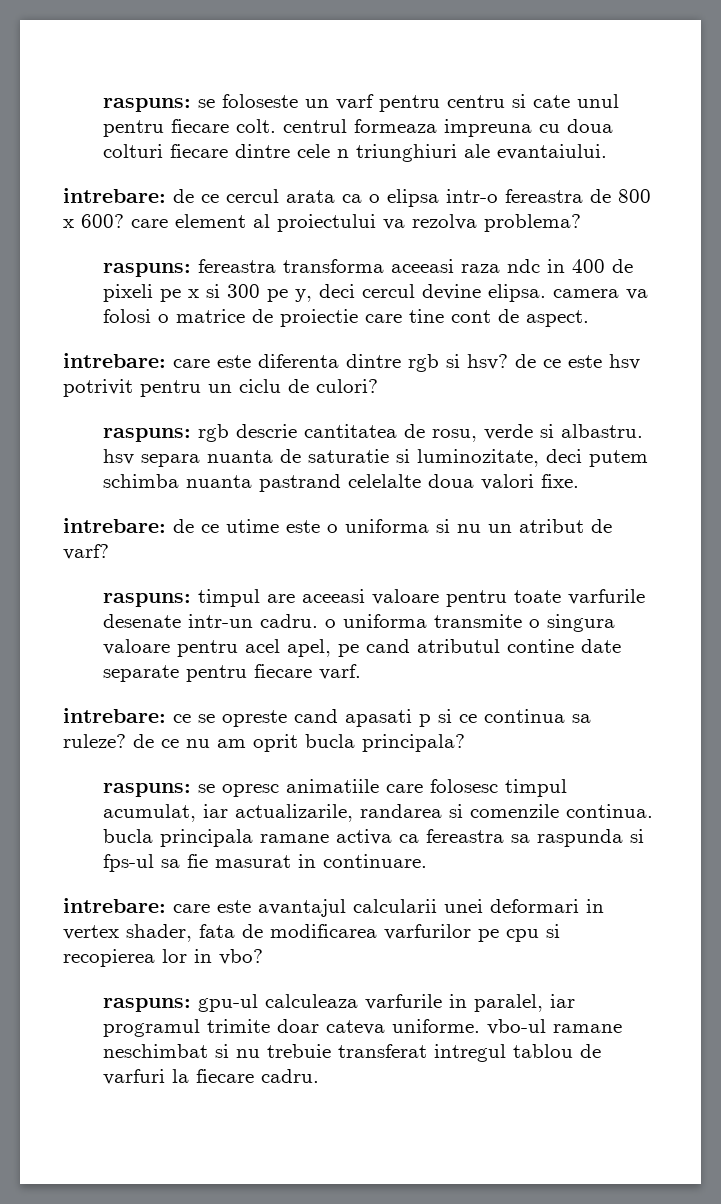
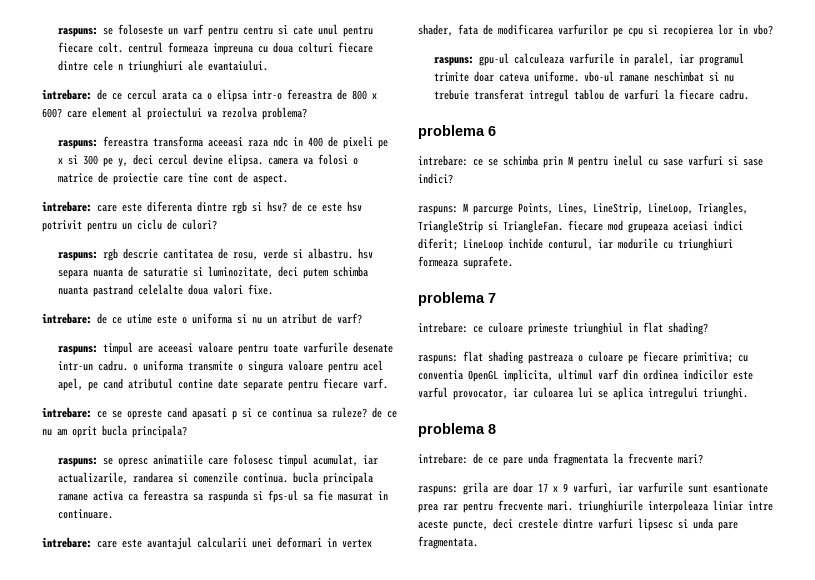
(320, 1076) none -> [418,125,496,139] [418,155,763,168] [418,173,453,184] [418,202,748,215] [418,220,743,233] [418,238,733,251] [418,256,513,269] [418,292,496,306] [418,322,708,335] [418,351,748,364] [418,369,753,382] [418,387,748,400] [418,423,496,437] [418,453,703,466] [418,482,768,495] [418,500,773,513] [418,518,738,531] [418,536,478,549] // problema 6 // intrebare: ce se schimba prin M pentru inelul cu sase varfuri si sase indici? // raspuns: M parcurge Points, Lines, LineStrip, LineLoop, Triangles, TriangleStrip si TriangleFan. fiecare mod grupeaza aceiasi indici diferit; LineLoop inchide conturul, iar modurile cu triunghiuri formeaza suprafete. // problema 7 // intrebare: ce culoare primeste triunghiul in flat shading? // raspuns: flat shading pastreaza o culoare pe fiecare primitiva; cu conventia OpenGL implicita, ultimul varf din ordinea indicilor este varful provocator, iar culoarea lui se aplica intregului triunghi. // problema 8 // intrebare: de ce pare unda fragmentata la frecvente mari? // raspuns: grila are doar 17 x 9 varfuri, iar varfurile sunt esantionate prea rar pentru frecvente mari. triunghiurile interpoleaza liniar intre aceste puncte, deci crestele dintre varfuri lipsesc si unda pare fragmentata.

